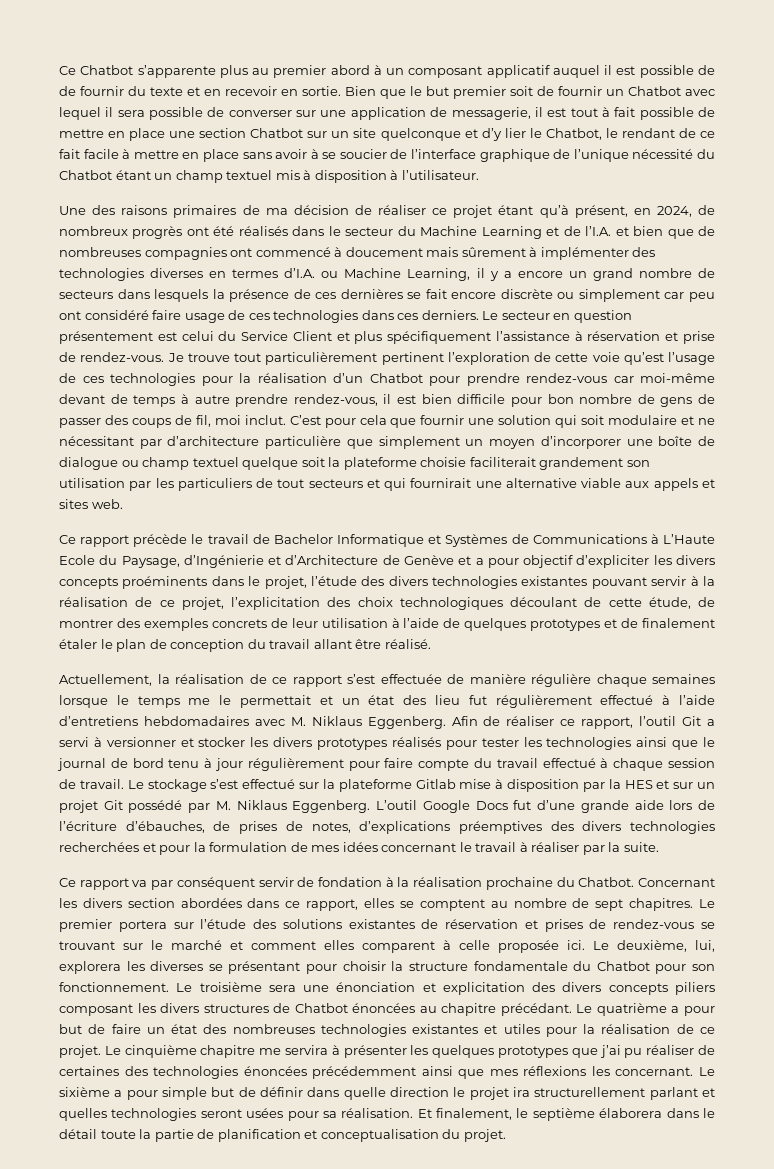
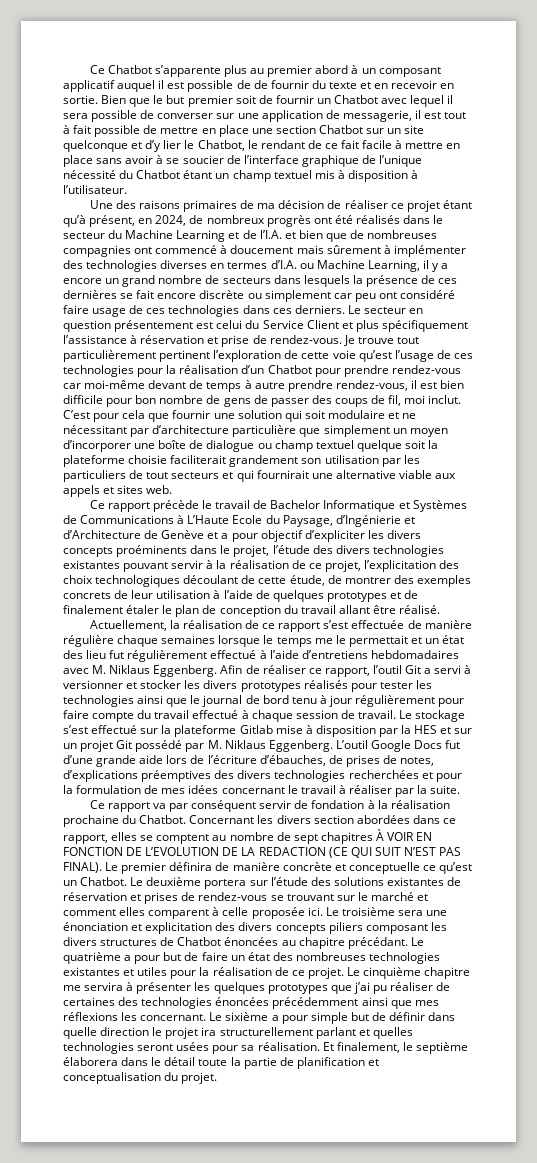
[629,898,716,911] [59,919,112,932] chapitres. Le premier -> [320,829,433,844] [63,847,462,858] [63,862,473,874] [63,877,202,886] chapitres À VOIR EN FONCTION DE L’EVOLUTION DE LA REDACTION (CE QUI SUIT N’EST PAS FINAL). Le premier définira de manière concrète et conceptuelle ce qu’est un Chatbot. Le deuxième
[617,940,715,952] [59,961,716,974] [59,982,193,992] deuxième, lui, explorera les diverses se présentant pour choisir la structure fondamentale du Chatbot pour son fonctionnement. Le -> (339, 911) none

